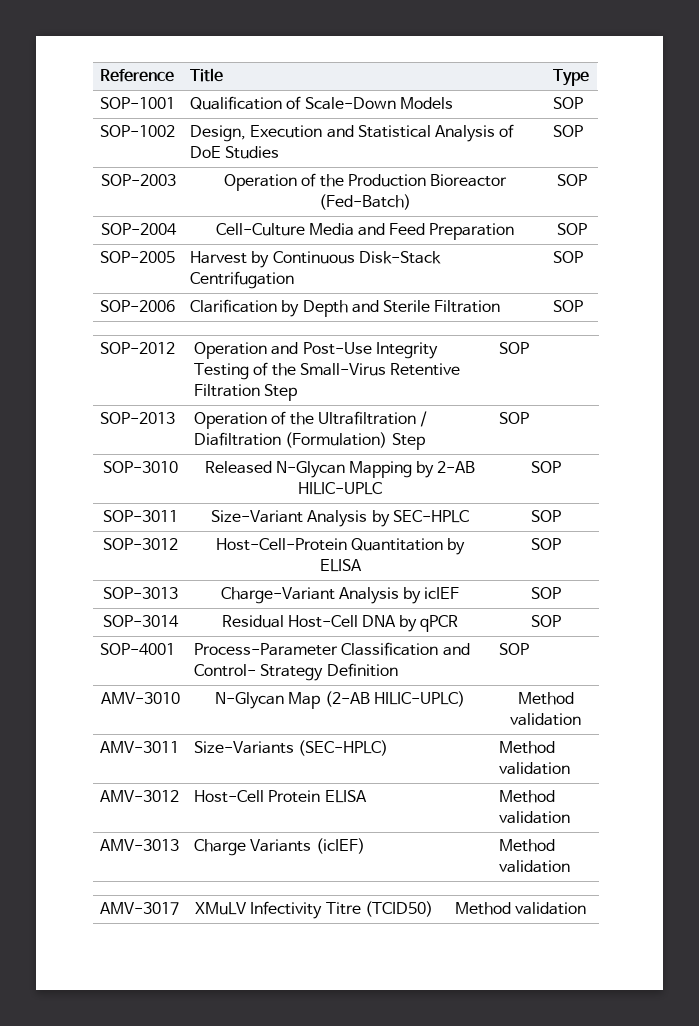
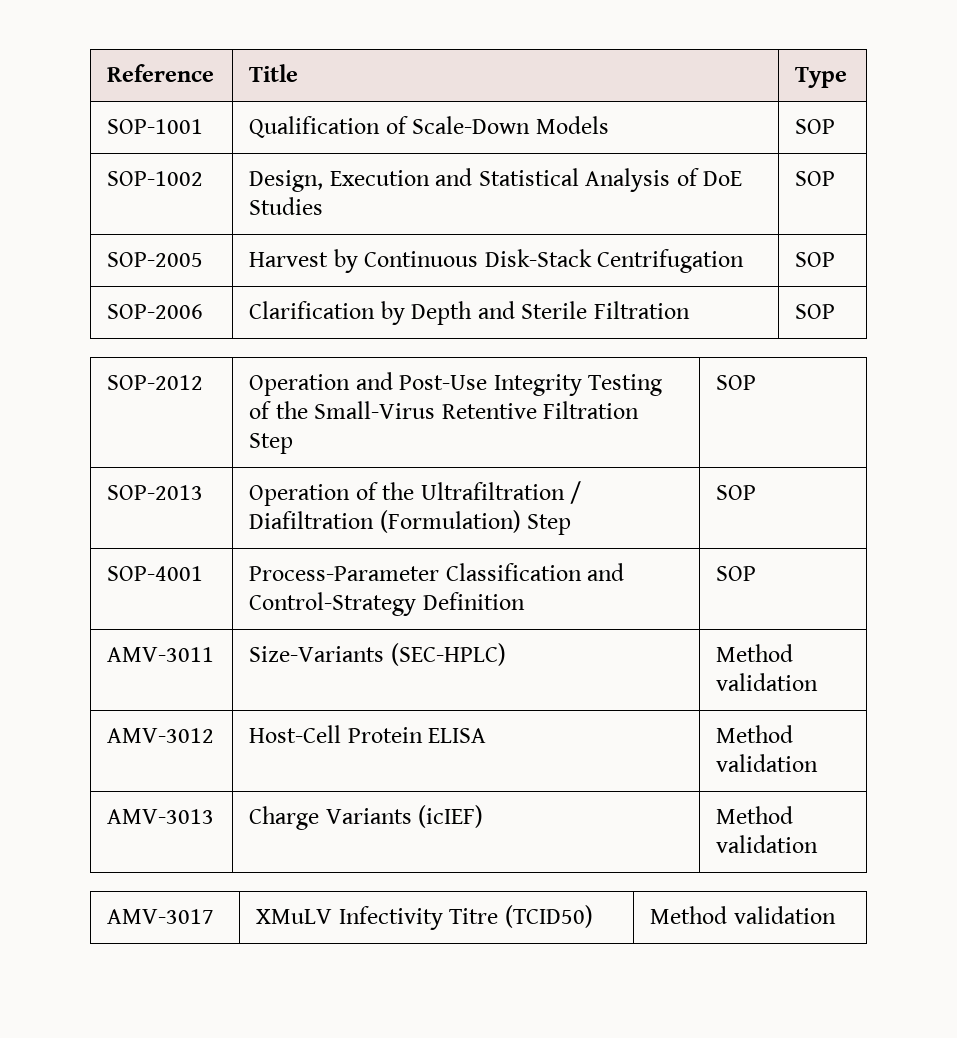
[101,174,176,186] [224,173,507,191] [319,194,411,210] [557,174,587,186] [101,223,177,235] [215,223,515,240] [557,223,587,235] // SOP-2003 | Operation of the Production Bioreactor (Fed-Batch) | SOP // SOP-2004 | Cell-Culture Media and Feed Preparation | SOP -> (836, 178) none
[103,461,178,473] [204,461,476,478] [298,482,382,495] [530,461,561,473] [103,510,178,522] [211,510,469,527] [530,510,561,522] [103,538,178,550] [215,538,466,555] [319,559,362,572] [530,538,561,550] [103,587,178,599] [220,587,460,604] [530,587,561,599] [103,615,179,627] [221,615,459,632] [530,615,561,627] // SOP-3010 | Released N-Glycan Mapping by 2-AB HILIC-UPLC | SOP // SOP-3011 | Size-Variant Analysis by SEC-HPLC | SOP // SOP-3012 | Host-Cell-Protein Quantitation by ELISA | SOP // SOP-3013 | Charge-Variant Analysis by icIEF | SOP // SOP-3014 | Residual Host-Cell DNA by qPCR | SOP -> (757, 492) none
[194,664,324,681] Control- Strategy -> [249,592,417,616] Control-Strategy
[101,692,180,704] [215,691,465,709] [517,692,574,705] [510,713,581,726] // AMV-3010 | N-Glycan Map (2-AB HILIC-UPLC) | Method validation -> (757, 573) none

